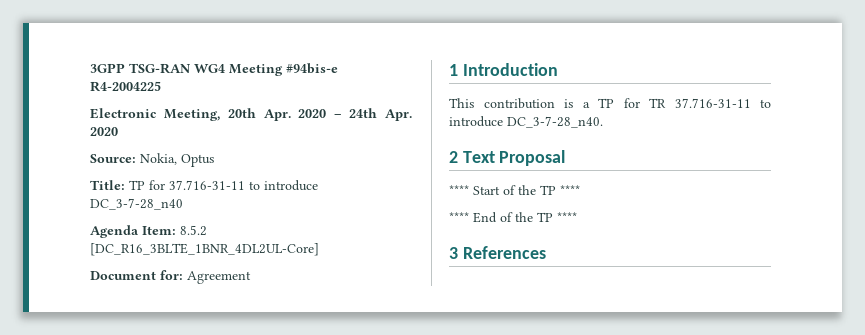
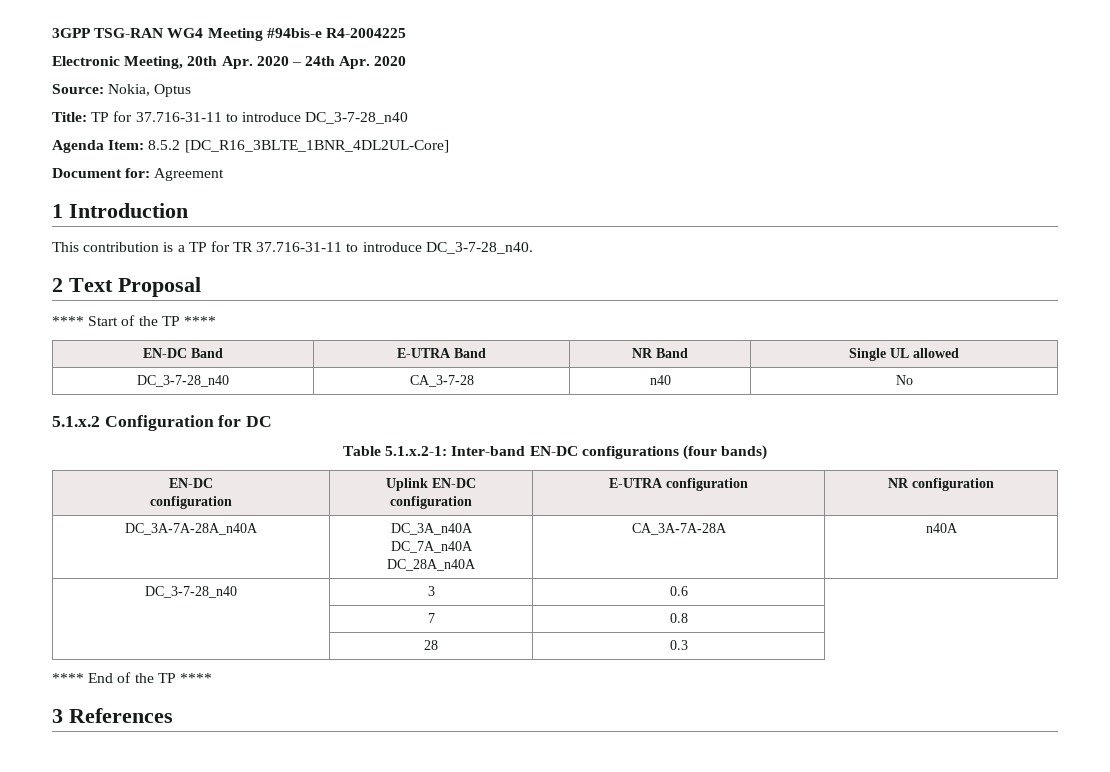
(580, 190) none -> [143,348,223,358] [397,348,486,358] [632,348,688,358] [848,348,959,361] [137,375,229,387] [409,375,474,387] [649,375,671,385] [895,375,913,385] [52,415,273,431] [342,445,768,460] [169,478,213,488] [150,496,232,509] [386,478,476,491] [390,496,472,509] [608,478,748,491] [888,478,994,491] [124,523,258,535] [390,523,473,535] [390,541,473,553] [387,559,476,571] [631,523,727,535] [925,523,958,533] [145,586,237,598] [427,586,435,596] [669,586,688,596] [427,613,435,623] [669,613,688,623] [424,640,438,650] [669,640,688,650] // EN-DC Band | E-UTRA Band | NR Band | Single UL allowed // DC_3-7-28_n40 | CA_3-7-28 | n40 | No // 5.1.x.2 Configuration for DC // Table 5.1.x.2-1: Inter-band EN-DC configurations (four bands) // EN-DC // configuration | Uplink EN-DC // configuration | E-UTRA configuration | NR configuration // DC_3A-7A-28A_n40A | DC_3A_n40A // DC_7A_n40A // DC_28A_n40A | CA_3A-7A-28A | n40A // DC_3-7-28_n40 | 3 | 0.6 // | 7 | 0.8 // | 28 | 0.3

